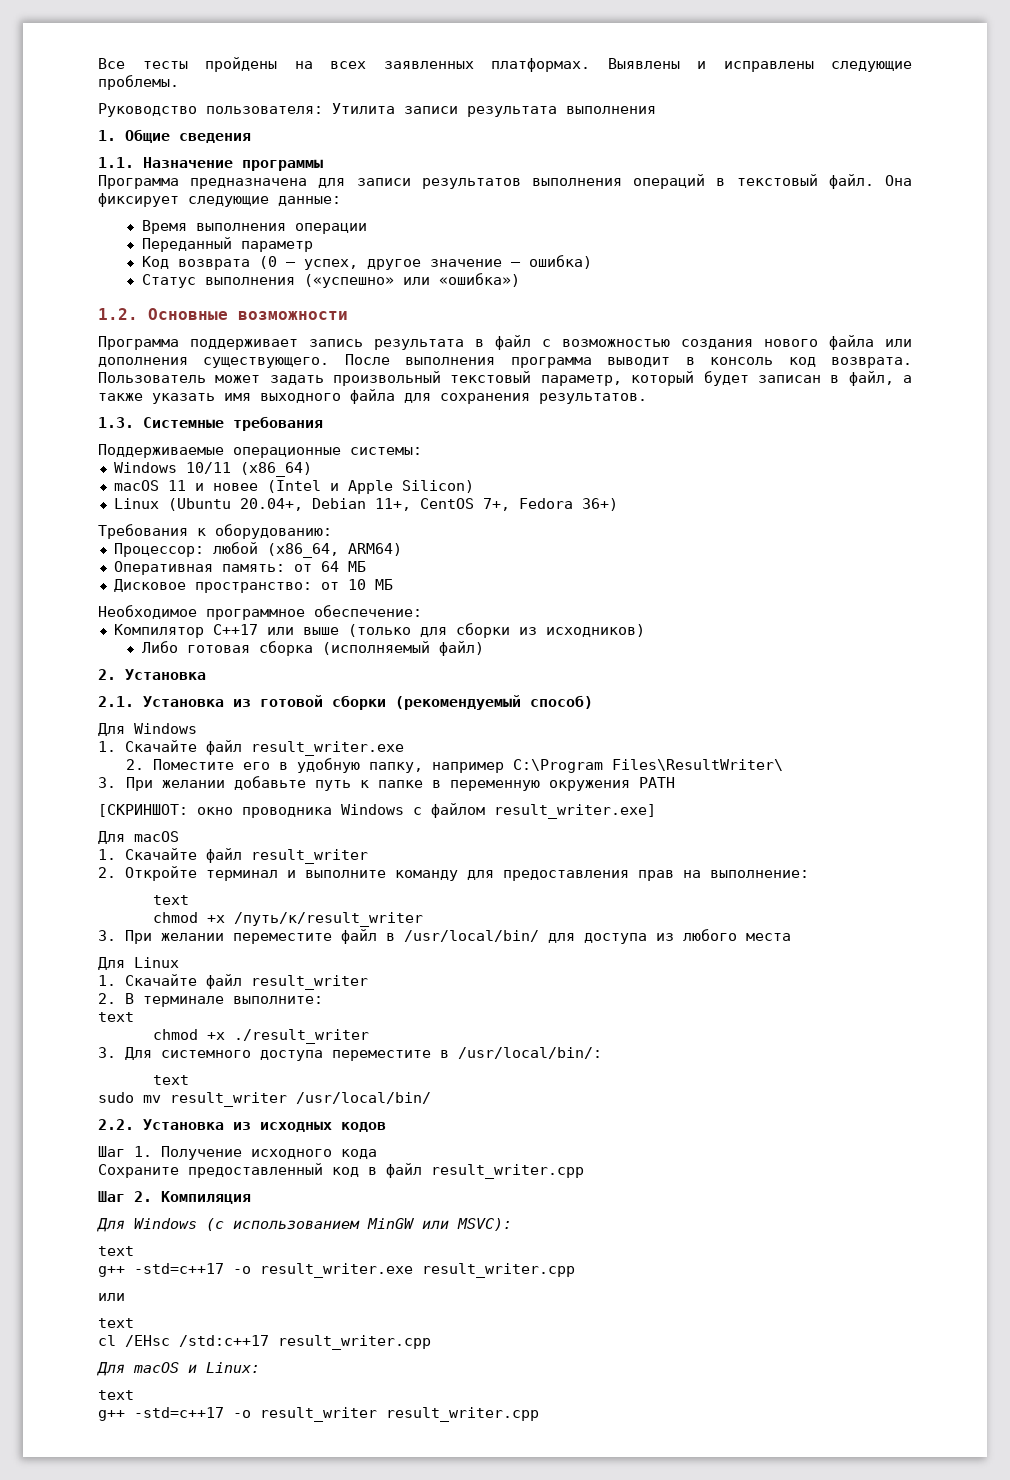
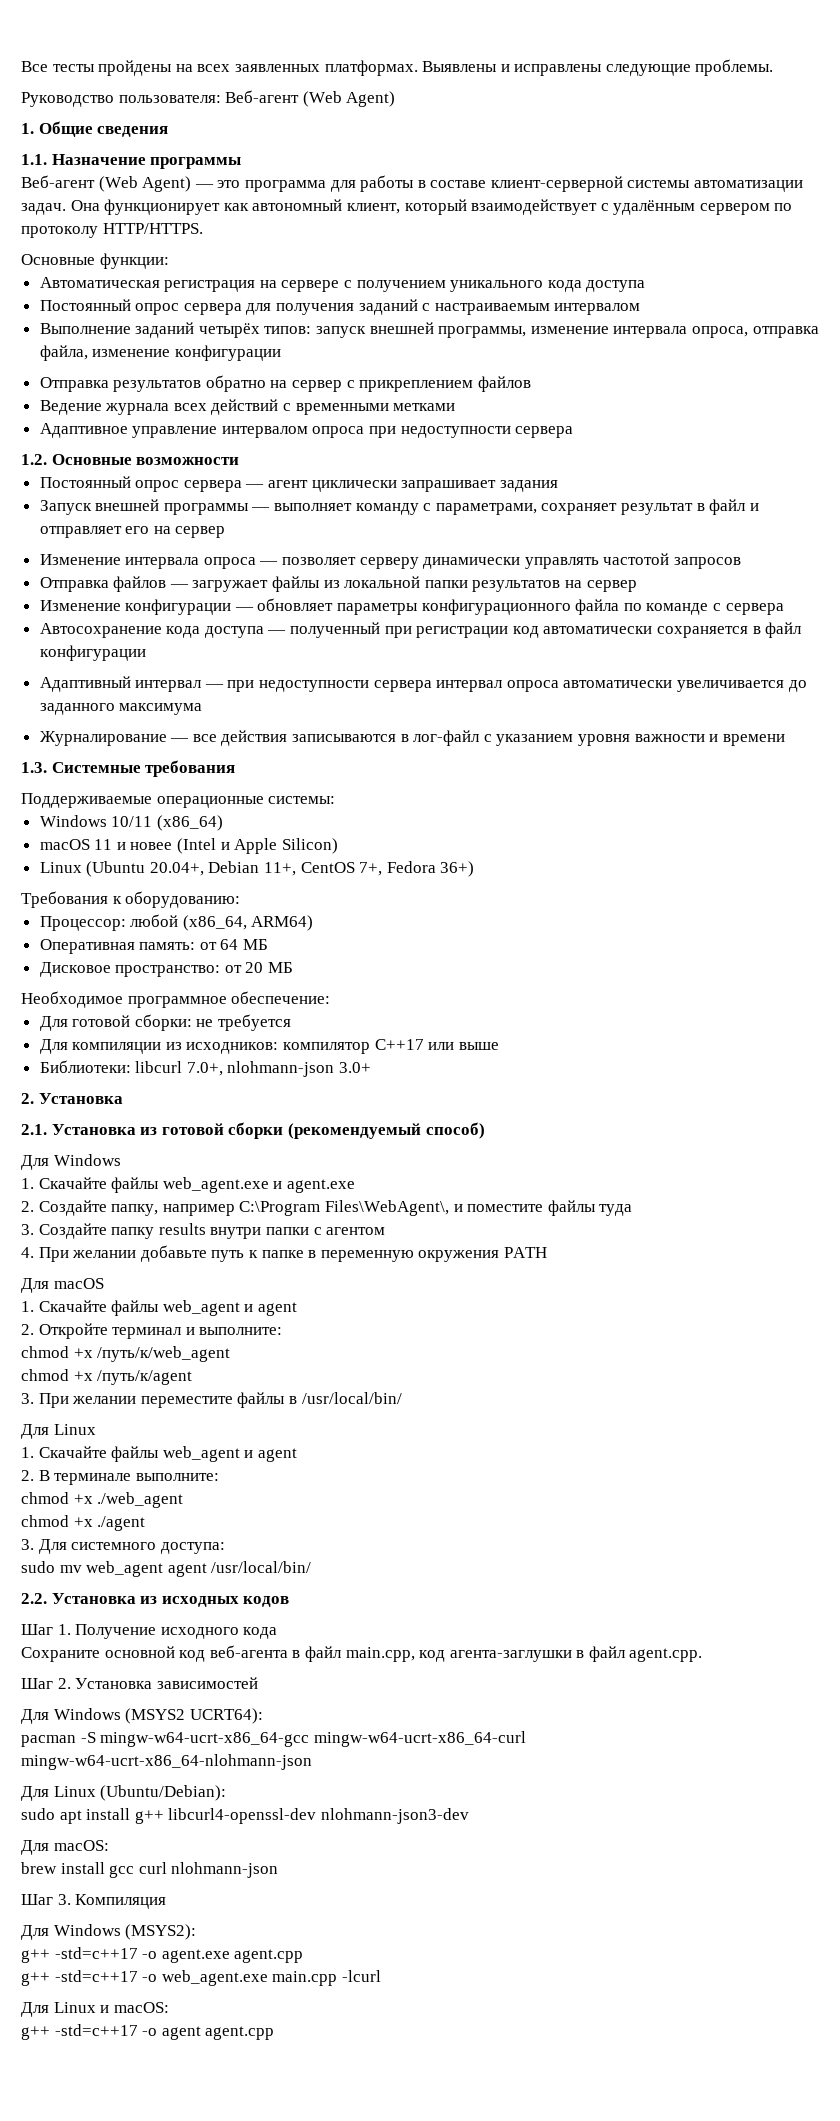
[332,103,656,117] Утилита записи результата выполнения -> [225,90,396,107] Веб-агент (Web Agent)
[98,174,913,189] [98,193,341,207] [141,220,367,234] [141,237,313,252] [141,255,592,270] [141,273,520,288] [98,308,348,320] [98,335,912,350] [98,354,913,368] [98,371,913,386] [98,389,647,404] Программа предназначена для записи результатов выполнения операций в текстовый файл. Она фиксирует следующие данные: // Время выполнения операции // Переданный параметр // Код возврата (0 — успех, другое значение — ошибка) // Статус выполнения («успешно» или «ошибка») // 1.2. Основные возможности // Программа поддерживает запись результата в файл с возможностью создания нового файла или дополнения существующего. После выполнения программа выводит в консоль код возврата. Пользователь может задать произвольный текстовый параметр, который будет записан в файл, а также указать имя выходного файла для сохранения результатов. -> [21,175,804,192] [21,199,793,215] [21,223,203,238] [21,253,169,269] [39,277,646,292] [39,299,641,315] [39,322,819,338] [39,345,281,361] [39,375,531,392] [39,399,456,415] [39,423,574,438] [21,454,240,465] [39,476,558,492] [39,499,759,515] [39,526,226,538] [39,553,742,569] [39,576,637,592] [39,598,784,615] [39,622,803,638] [39,645,146,661] [39,676,807,692] [39,703,203,715] [39,730,785,746] Веб-агент (Web Agent) — это программа для работы в составе клиент-серверной системы автоматизации задач. Она функционирует как автономный клиент, который взаимодействует с удалённым сервером по протоколу HTTP/HTTPS. // Основные функции: // Автоматическая регистрация на сервере с получением уникального кода доступа // Постоянный опрос сервера для получения заданий с настраиваемым интервалом // Выполнение заданий четырёх типов: запуск внешней программы, изменение интервала опроса, отправка файла, изменение конфигурации // Отправка результатов обратно на сервер с прикреплением файлов // Ведение журнала всех действий с временными метками // Адаптивное управление интервалом опроса при недоступности сервера // 1.2. Основные возможности // Постоянный опрос сервера — агент циклически запрашивает задания // Запуск внешней программы — выполняет команду с параметрами, сохраняет результат в файл и отправляет его на сервер // Изменение интервала опроса — позволяет серверу динамически управлять частотой запросов // Отправка файлов — загружает файлы из локальной папки результатов на сервер // Изменение конфигурации — обновляет параметры конфигурационного файла по команде с сервера // Автосохранение кода доступа — полученный при регистрации код автоматически сохраняется в файл конфигурации // Адаптивный интервал — при недоступности сервера интервал опроса автоматически увеличивается до заданного максимума // Журналирование — все действия записываются в лог-файл с указанием уровня важности и времени
[347,579,366,590] 10 -> [245,962,264,973] 20
[113,623,645,638] [141,641,484,656] Компилятор C++17 или выше (только для сборки из исходников) // Либо готовая сборка (исполняемый файл) -> [39,1014,292,1031] [39,1039,499,1054] [39,1060,372,1077] Для готовой сборки: не требуется // Для компиляции из исходников: компилятор C++17 или выше // Библиотеки: libcurl 7.0+, nlohmann-json 3.0+
[206,740,404,756] [125,758,784,773] [98,777,116,788] файл result_writer.exe // 2. Поместите его в удобную папку, например C:\Program Files\ResultWriter\ // 3. -> [111,1177,355,1193] [21,1200,633,1216] [21,1223,386,1239] [21,1247,34,1258] файлы web_agent.exe и agent.exe // 2. Создайте папку, например C:\Program Files\WebAgent\, и поместите файлы туда // 3. Создайте папку results внутри папки с агентом // 4.
[98,803,656,819] // [СКРИНШОТ: окно проводника Windows с файлом result_writer.exe] -> (547, 1252) none
[206,848,368,864] файл result_writer -> [111,1300,297,1316] файлы web_agent и agent
[305,870,809,881] [153,895,190,905] [153,912,424,927] выполните команду для предоставления прав на выполнение: // text // chmod +x /путь/к/result_writer -> [199,1327,283,1335] [21,1346,231,1362] [21,1369,193,1385] выполните: // chmod +x /путь/к/web_agent // chmod +x /путь/к/agent
[341,929,377,944] файл -> [237,1392,286,1408] файлы
[548,929,791,944] для доступа из любого места -> (402, 1398) none
[206,974,368,990] файл result_writer -> [111,1446,297,1462] файлы web_agent и agent
[98,1012,134,1022] [153,1029,370,1044] text // chmod +x ./result_writer -> [21,1492,184,1508] [21,1515,146,1531] chmod +x ./web_agent // chmod +x ./agent
[260,1047,602,1061] [153,1075,190,1085] доступа переместите в /usr/local/bin/: // text -> [160,1542,225,1554] доступа:
[170,1092,287,1107] result_writer -> [86,1561,207,1577] web_agent agent
[188,1163,584,1179] [98,1191,251,1204] [96,1218,512,1232] [98,1246,134,1256] [98,1263,575,1278] [98,1293,125,1301] [98,1318,134,1328] [98,1335,431,1350] [96,1362,260,1376] [98,1390,134,1400] [98,1407,539,1422] предоставленный код в файл result_writer.cpp // Шаг 2. Компиляция // Для Windows (с использованием MinGW или MSVC): // text // g++ -std=c++17 -o result_writer.exe result_writer.cpp // или // text // cl /EHsc /std:c++17 result_writer.cpp // Для macOS и Linux: // text // g++ -std=c++17 -o result_writer result_writer.cpp -> [104,1645,703,1662] [21,1677,258,1689] [21,1708,263,1724] [21,1731,526,1747] [21,1754,312,1770] [21,1785,227,1801] [21,1808,469,1824] [21,1840,109,1855] [21,1862,279,1878] [21,1894,167,1909] [21,1924,197,1940] [21,1947,304,1963] [21,1970,381,1986] [21,2002,169,2017] [21,2024,275,2040] основной код веб-агента в файл main.cpp, код агента-заглушки в файл agent.cpp. // Шаг 2. Установка зависимостей // Для Windows (MSYS2 UCRT64): // pacman -S mingw-w64-ucrt-x86_64-gcc mingw-w64-ucrt-x86_64-curl mingw-w64-ucrt-x86_64-nlohmann-json // Для Linux (Ubuntu/Debian): // sudo apt install g++ libcurl4-openssl-dev nlohmann-json3-dev // Для macOS: // brew install gcc curl nlohmann-json // Шаг 3. Компиляция // Для Windows (MSYS2): // g++ -std=c++17 -o agent.exe agent.cpp // g++ -std=c++17 -o web_agent.exe main.cpp -lcurl // Для Linux и macOS: // g++ -std=c++17 -o agent agent.cpp

